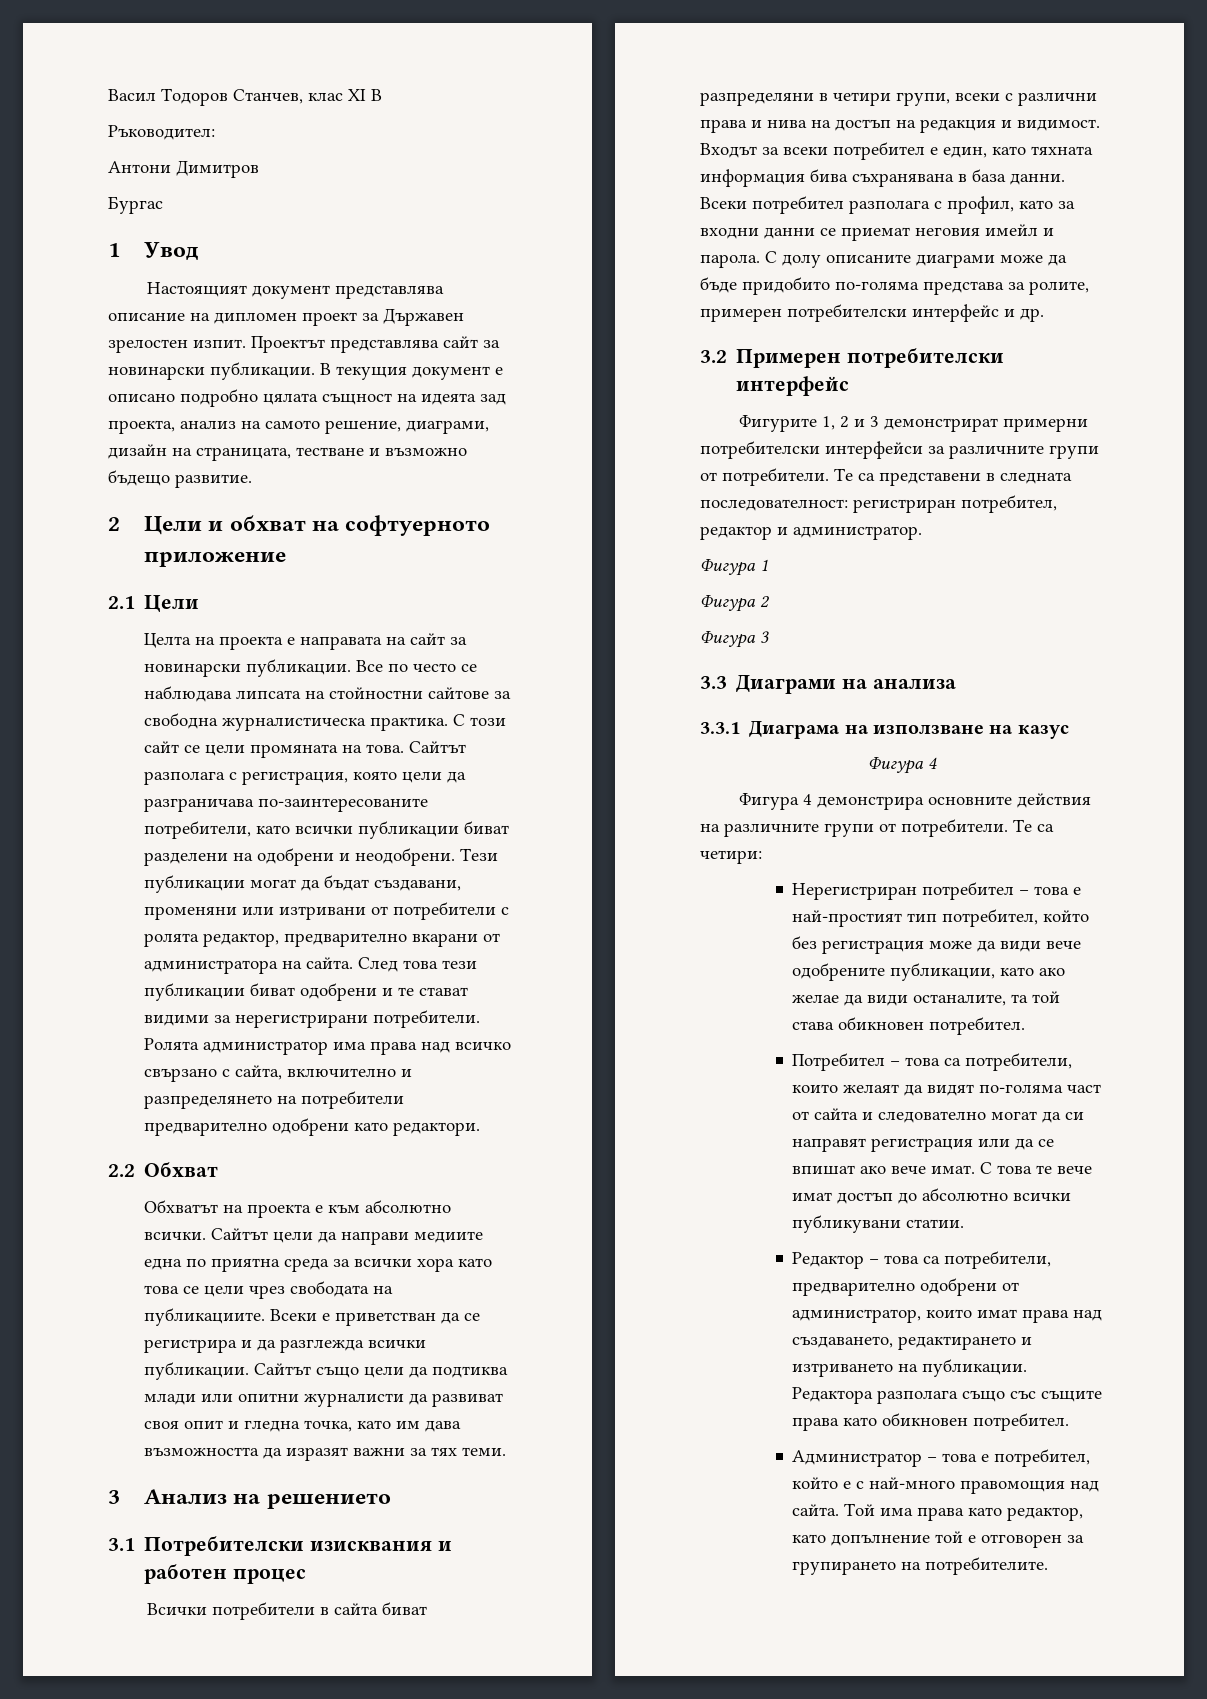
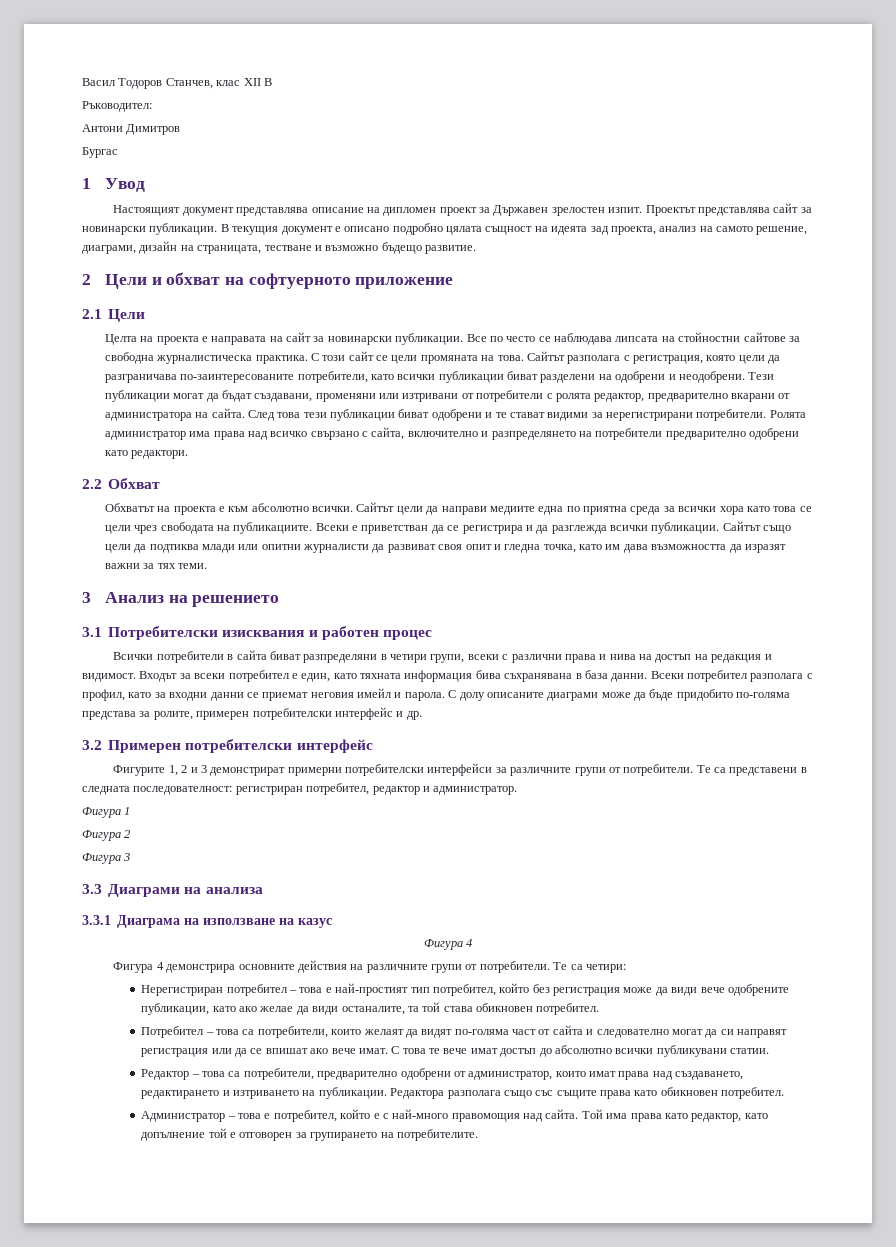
[348,89,366,101] XI -> [243,78,261,86] XII

